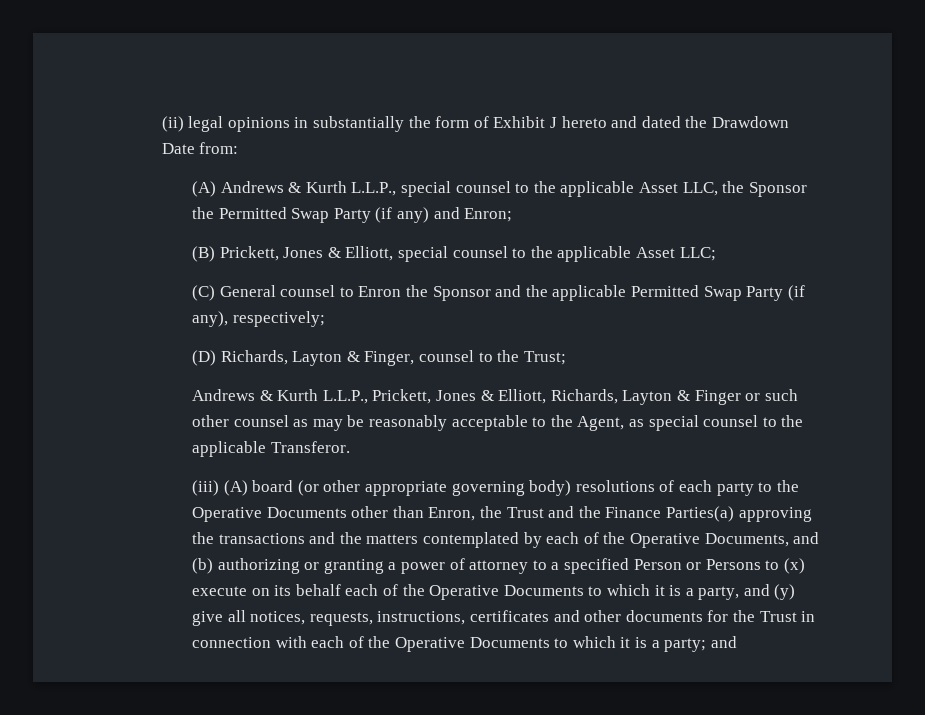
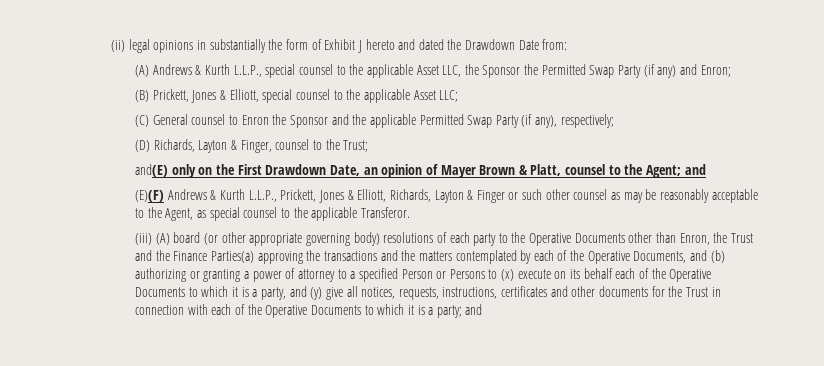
(566, 358) none -> [135,164,706,178] [135,190,165,202] and(E) only on the First Drawdown Date, an opinion of Mayer Brown & Platt, counsel to the Agent; and // (E)(F)

